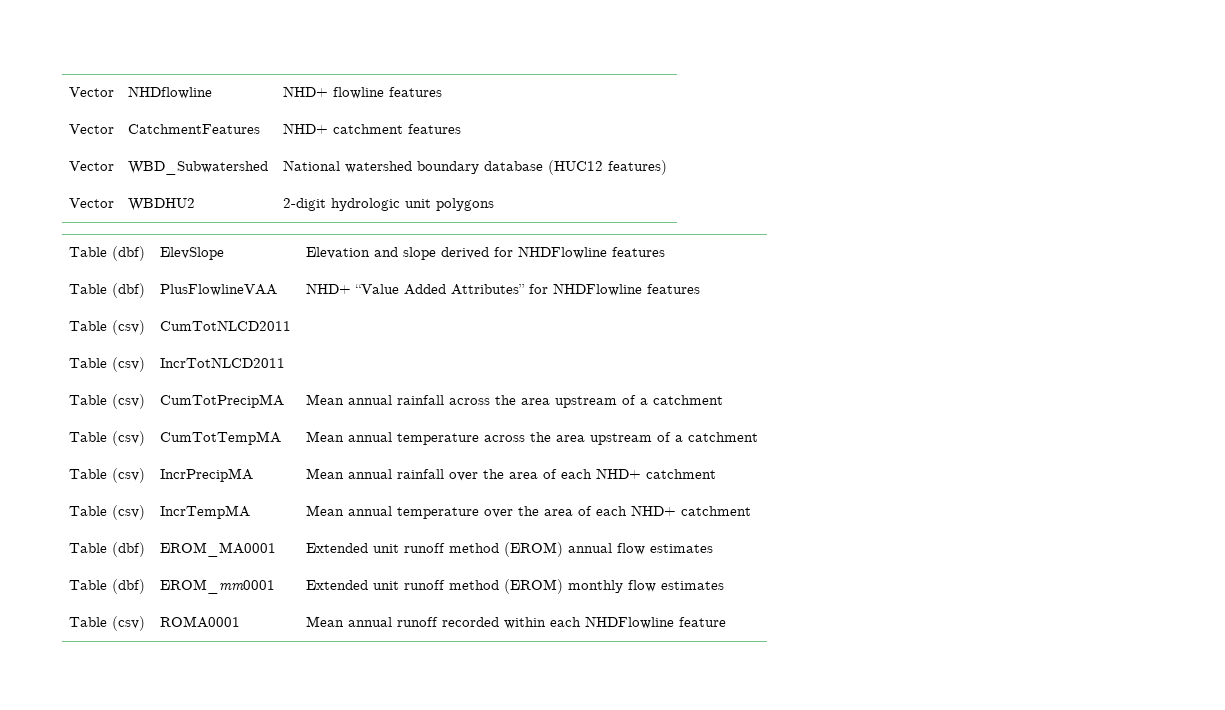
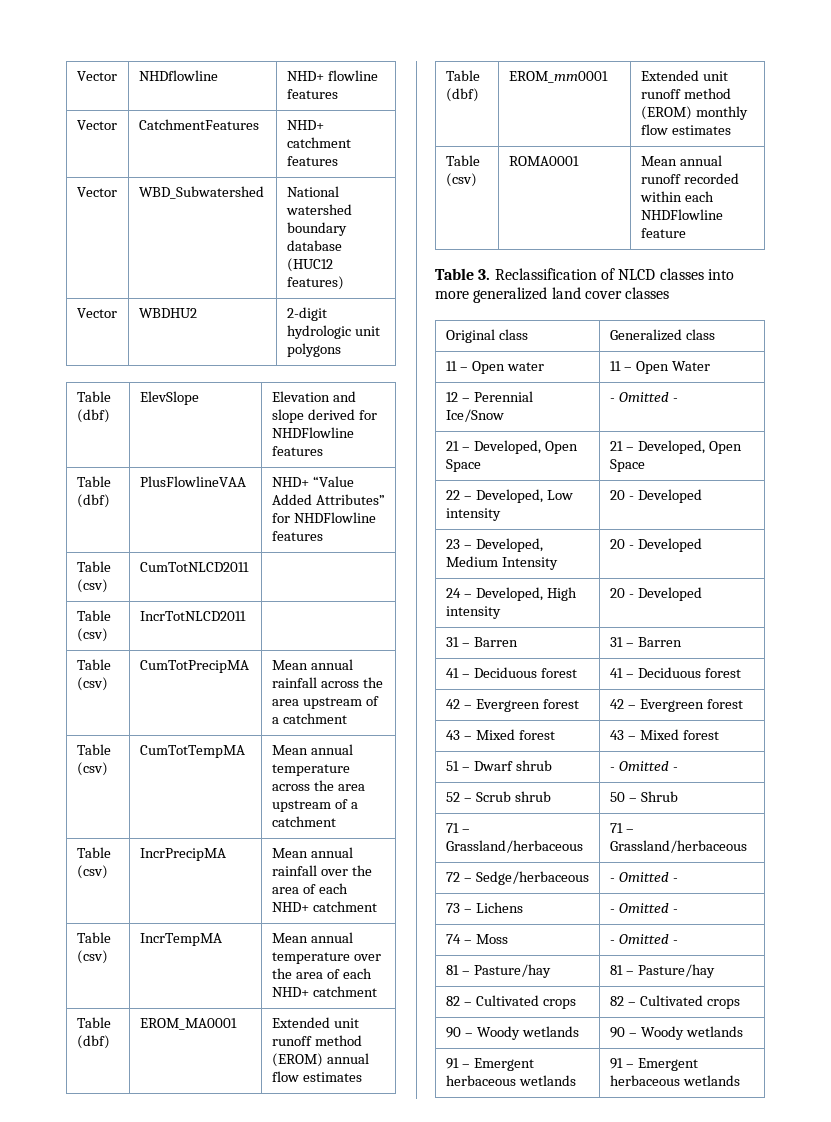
(726, 622) none -> [435,268,734,280] [435,287,670,303] [445,329,528,343] [609,329,715,341] [445,361,544,374] [609,361,710,374] [445,391,533,402] [445,409,504,422] [609,392,678,402] [445,440,578,454] [445,459,481,472] [609,440,742,454] [609,459,645,472] [445,489,573,503] [445,508,501,521] [609,489,702,503] [445,538,543,552] [445,556,558,570] [609,538,702,552] [445,587,577,601] [445,606,501,619] [609,587,702,601] [445,637,518,647] [609,637,682,647] [445,667,577,678] [609,667,741,678] [445,699,579,712] [609,699,743,712] [445,729,555,740] [609,729,719,740] [445,760,552,771] [609,761,678,771] [445,791,551,802] [609,791,678,802] [445,823,470,833] [445,840,583,853] [609,823,634,833] [609,840,747,853] [445,871,589,885] [609,872,678,882] [445,902,523,913] [609,903,678,913] [445,934,508,944] [609,934,678,944] [445,964,551,978] [609,964,715,978] [445,995,576,1009] [609,995,740,1009] [445,1026,579,1040] [609,1026,743,1040] [445,1058,534,1071] [445,1075,576,1086] [609,1058,698,1071] [609,1075,740,1086] // Table 3. Reclassification of NLCD classes into more generalized land cover classes // Original class | Generalized class // 11 – Open water | 11 – Open Water // 12 – Perennial Ice/Snow | - Omitted - // 21 – Developed, Open Space | 21 – Developed, Open Space // 22 – Developed, Low intensity | 20 - Developed // 23 – Developed, Medium Intensity | 20 - Developed // 24 – Developed, High intensity | 20 - Developed // 31 – Barren | 31 – Barren // 41 – Deciduous forest | 41 – Deciduous forest // 42 – Evergreen forest | 42 – Evergreen forest // 43 – Mixed forest | 43 – Mixed forest // 51 – Dwarf shrub | - Omitted - // 52 – Scrub shrub | 50 – Shrub // 71 – Grassland/herbaceous | 71 – Grassland/herbaceous // 72 – Sedge/herbaceous | - Omitted - // 73 – Lichens | - Omitted - // 74 – Moss | - Omitted - // 81 – Pasture/hay | 81 – Pasture/hay // 82 – Cultivated crops | 82 – Cultivated crops // 90 – Woody wetlands | 90 – Woody wetlands // 91 – Emergent herbaceous wetlands | 91 – Emergent herbaceous wetlands

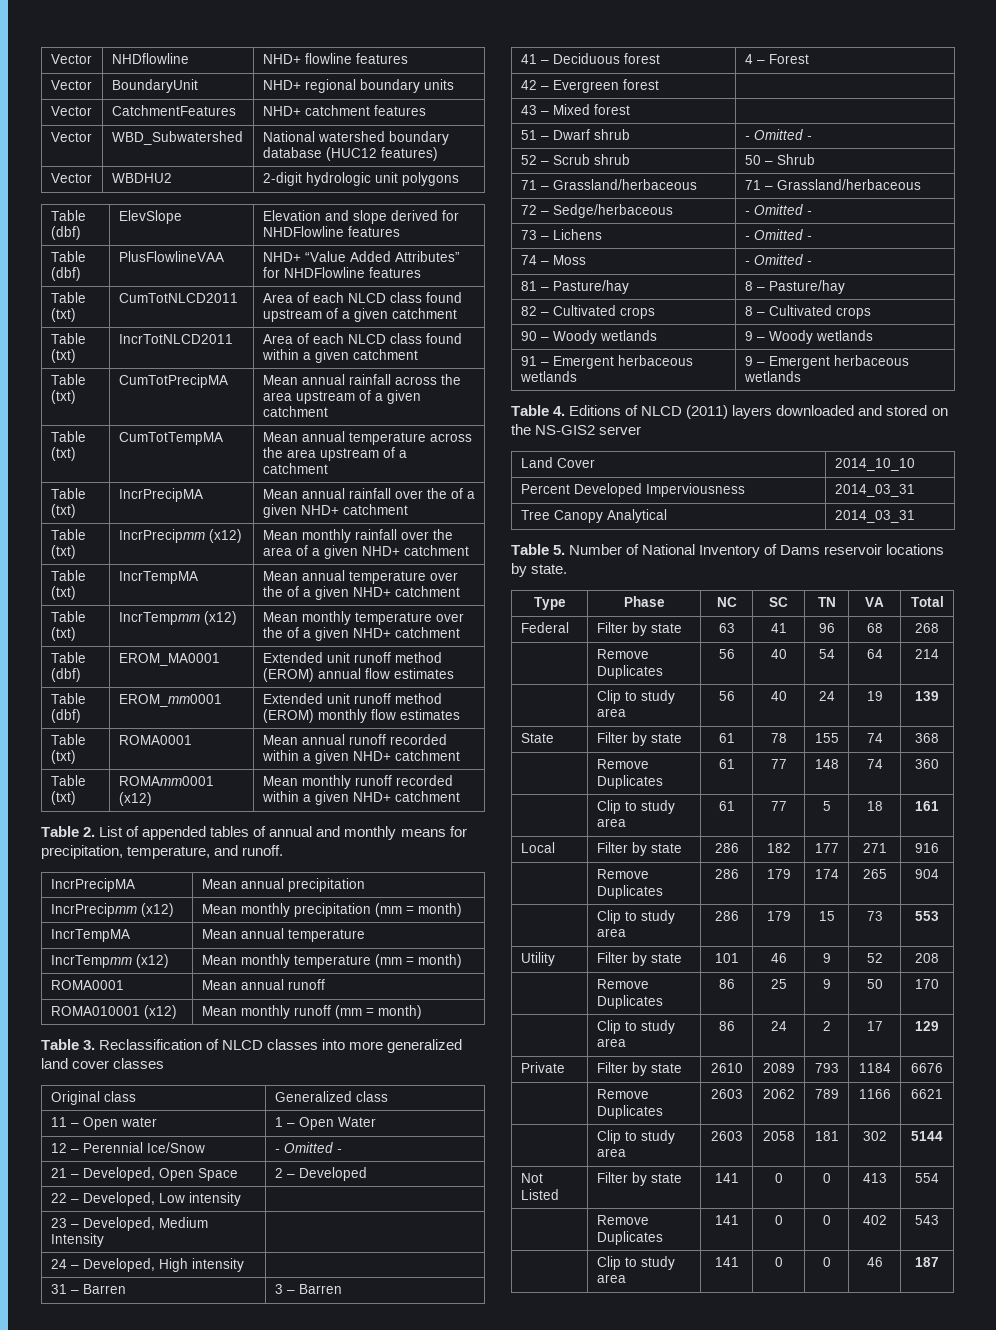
(338, 94) none -> [50,80,92,90] [111,79,198,93] [262,79,454,93] // Vector | BoundaryUnit | NHD+ regional boundary units
[76,579,108,593] (csv) -> [50,308,76,322] (txt)
[76,610,111,621] [76,628,108,642] // Table (csv) -> [262,292,462,303] [262,308,457,322] [50,333,86,344] [50,349,76,363] Area of each NLCD class found upstream of a given catchment // Table (txt)
[76,659,111,670] [76,677,108,691] // Table (csv) -> [262,333,462,344] [261,349,418,363] [50,374,86,385] [50,390,76,404] Area of each NLCD class found within a given catchment // Table (txt)
[282,713,347,724] [76,744,111,755] [76,762,108,776] catchment // Table (csv) -> [386,390,421,404] [262,406,328,417] [50,431,86,442] [50,447,76,461] given catchment // Table (txt)
[76,865,108,879] (csv) -> [50,504,76,518] (txt)
[271,883,348,894] [271,901,377,912] [76,932,111,943] [76,950,108,964] area of each NHD+ catchment // Table (csv) -> [450,488,475,499] [262,504,408,518] [50,529,86,540] [50,545,76,559] [118,529,242,543] [262,529,453,543] [262,545,469,559] [50,570,86,581] [50,586,76,600] of a given NHD+ catchment // Table (txt) | IncrPrecipmm (x12) | Mean monthly rainfall over the area of a given NHD+ catchment // Table (txt)
[295,968,372,979] area of each -> [286,586,460,600] [50,611,86,622] [50,627,76,641] [118,611,237,625] [262,611,464,625] [262,627,349,641] of a given NHD+ catchment // Table (txt) | IncrTempmm (x12) | Mean monthly temperature over the of a given
[445,173,477,187] (csv) -> [50,750,76,764] (txt)
[684,191,714,202] [640,209,723,220] [640,228,686,238] each NHDFlowline feature -> [302,750,460,764] [50,775,86,786] [50,791,76,805] [118,776,214,786] [118,792,152,806] [262,775,453,789] [261,791,460,805] [41,826,467,840] [41,845,284,859] [50,878,135,892] [201,878,365,892] [50,903,174,917] [201,903,462,917] [50,929,130,942] [201,928,365,942] [50,954,169,968] [201,954,462,968] [50,980,124,990] [201,979,325,990] [50,1005,177,1019] [201,1005,422,1019] a given NHD+ catchment // Table (txt) | ROMAmm0001 (x12) | Mean monthly runoff recorded within a given NHD+ catchment // Table 2. List of appended tables of annual and monthly means for precipitation, temperature, and runoff. // IncrPrecipMA | Mean annual precipitation // IncrPrecipmm (x12) | Mean monthly precipitation (mm = month) // IncrTempMA | Mean annual temperature // IncrTempmm (x12) | Mean monthly temperature (mm = month) // ROMA0001 | Mean annual runoff // ROMA010001 (x12) | Mean monthly runoff (mm = month)
[609,361,621,371] 11 -> [274,1117,283,1127] 1
[609,440,742,454] [609,459,645,472] 21 – Developed, Open Space -> [274,1167,367,1181] 2 – Developed
[609,489,702,503] 20 - Developed -> (241, 1199) none
[609,538,702,552] 20 - Developed -> (104, 1240) none
[609,587,702,601] 20 - Developed -> (244, 1265) none
[609,637,623,647] 31 -> [274,1284,283,1294] 3
[609,667,741,678] 41 – Deciduous forest -> [744,54,809,64] 4 – Forest
[609,699,743,712] 42 – Evergreen forest -> (659, 84) none
[609,729,719,740] 43 – Mixed forest -> (630, 109) none
[609,965,623,975] 81 -> [744,281,753,291] 8
[609,996,624,1006] 82 -> [744,306,753,316] 8
[609,1027,625,1038] 90 -> [744,331,753,341] 9
[609,1058,698,1071] [609,1075,740,1086] 91 – Emergent herbaceous wetlands -> [744,355,909,369] [743,371,801,382] [511,405,948,419] [511,424,642,435] [520,457,595,468] [834,458,915,471] [520,483,745,497] [834,484,915,497] [520,509,667,523] [834,510,915,523] [511,544,945,558] [511,563,568,577] [533,597,566,610] [623,596,665,607] [716,597,737,607] [769,597,788,607] [817,597,836,607] [865,597,884,607] [910,596,944,607] [520,622,569,633] [596,622,682,636] [718,623,735,633] [770,623,787,633] [818,623,835,633] [866,623,883,633] [915,623,939,633] [596,649,649,659] [596,665,663,679] [718,649,735,659] [770,649,787,659] [818,649,835,659] [866,649,883,659] [915,649,939,659] [596,690,675,704] [596,708,626,717] [718,691,735,701] [770,691,787,701] [818,691,835,701] [866,691,883,701] [915,691,939,701] [520,733,554,743] [596,732,682,746] [718,733,735,743] [770,733,787,743] [814,733,839,743] [866,733,883,743] [915,733,939,743] [596,759,649,769] [596,775,663,789] [718,759,735,769] [770,759,787,769] [814,759,839,769] [866,759,883,769] [915,759,939,769] [596,800,675,814] [596,818,626,827] [718,801,735,811] [770,801,787,811] [822,801,831,811] [866,801,883,811] [915,801,939,811] [520,842,555,853] [596,842,682,856] [714,843,739,853] [766,843,791,853] [814,843,839,853] [862,843,887,853] [915,843,939,853] [596,869,649,879] [596,885,663,899] [714,869,739,879] [766,869,791,879] [814,869,839,879] [862,869,887,879] [915,869,939,879] [596,910,675,924] [596,928,626,937] [714,911,739,921] [766,911,791,921] [818,911,835,921] [866,911,883,921] [915,911,939,921] [520,952,555,966] [596,952,682,966] [714,953,739,963] [770,953,787,963] [822,953,831,963] [866,953,883,963] [915,953,939,963] [596,979,649,989] [596,995,663,1009] [718,979,735,989] [770,979,787,989] [822,979,831,989] [866,979,883,989] [915,979,939,989] [596,1020,675,1034] [596,1038,626,1047] [718,1021,735,1031] [770,1021,787,1031] [822,1021,831,1031] [866,1021,883,1031] [915,1021,939,1031] [520,1062,565,1073] [596,1062,682,1076] [710,1063,743,1073] [762,1063,795,1073] [814,1063,839,1073] [858,1063,891,1073] [911,1063,943,1073] [596,1089,649,1099] [596,1105,663,1119] [710,1089,743,1099] [762,1089,795,1099] [814,1089,839,1099] [858,1089,891,1099] [911,1089,943,1099] [596,1130,675,1144] [596,1148,626,1157] [710,1131,743,1141] [762,1131,795,1141] [814,1131,839,1141] [862,1131,887,1141] [911,1131,943,1141] [520,1173,543,1183] [520,1189,559,1200] [596,1172,682,1186] [714,1173,739,1183] [774,1173,783,1183] [822,1173,831,1183] [862,1173,887,1183] [915,1173,939,1183] [596,1215,649,1225] [596,1231,663,1245] [714,1215,739,1225] [774,1215,783,1225] [822,1215,831,1225] [862,1215,887,1225] [915,1215,939,1225] [596,1256,675,1270] [596,1274,626,1283] [714,1257,739,1267] [774,1257,783,1267] [822,1257,831,1267] [866,1257,883,1267] [915,1257,939,1267] 9 – Emergent herbaceous wetlands // Table 4. Editions of NLCD (2011) layers downloaded and stored on the NS-GIS2 server // Land Cover | 2014_10_10 // Percent Developed Imperviousness | 2014_03_31 // Tree Canopy Analytical | 2014_03_31 // Table 5. Number of National Inventory of Dams reservoir locations by state. // Type | Phase | NC | SC | TN | VA | Total // Federal | Filter by state | 63 | 41 | 96 | 68 | 268 // | Remove Duplicates | 56 | 40 | 54 | 64 | 214 // | Clip to study area | 56 | 40 | 24 | 19 | 139 // State | Filter by state | 61 | 78 | 155 | 74 | 368 // | Remove Duplicates | 61 | 77 | 148 | 74 | 360 // | Clip to study area | 61 | 77 | 5 | 18 | 161 // Local | Filter by state | 286 | 182 | 177 | 271 | 916 // | Remove Duplicates | 286 | 179 | 174 | 265 | 904 // | Clip to study area | 286 | 179 | 15 | 73 | 553 // Utility | Filter by state | 101 | 46 | 9 | 52 | 208 // | Remove Duplicates | 86 | 25 | 9 | 50 | 170 // | Clip to study area | 86 | 24 | 2 | 17 | 129 // Private | Filter by state | 2610 | 2089 | 793 | 1184 | 6676 // | Remove Duplicates | 2603 | 2062 | 789 | 1166 | 6621 // | Clip to study area | 2603 | 2058 | 181 | 302 | 5144 // Not Listed | Filter by state | 141 | 0 | 0 | 413 | 554 // | Remove Duplicates | 141 | 0 | 0 | 402 | 543 // | Clip to study area | 141 | 0 | 0 | 46 | 187

